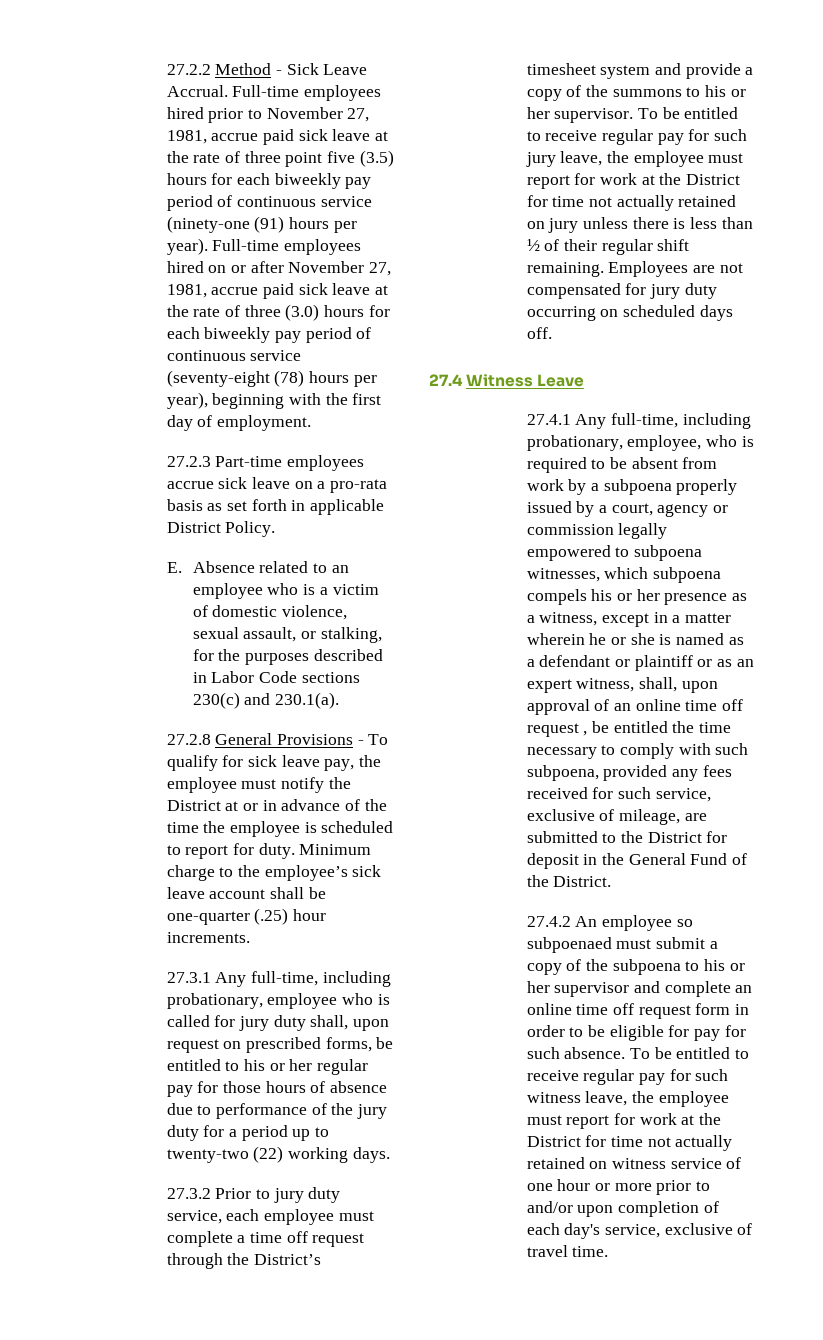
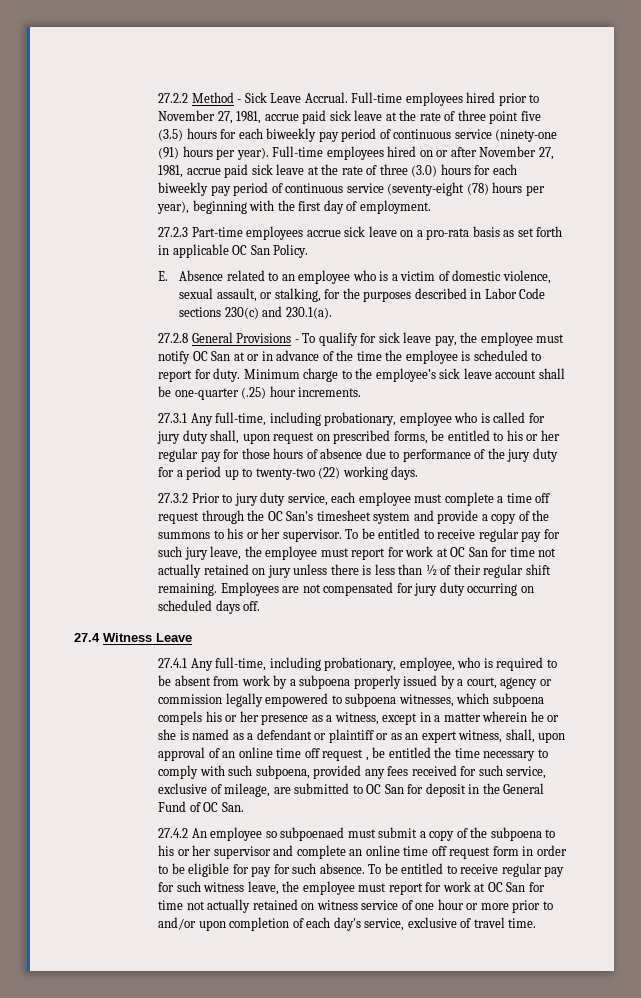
[166,522,221,533] District -> [232,245,270,255] OC San
[328,777,351,789] [166,800,221,811] the District -> [192,351,231,361] OC San
[253,1254,321,1265] District’s -> [267,511,314,521] OC San’s
[659,173,741,185] the District -> [450,547,488,557] OC San
[620,831,702,843] the District -> [366,784,404,794] OC San
[526,875,612,887] the District. -> [203,802,244,812] OC San.
[699,1113,722,1125] [526,1136,581,1147] the District -> [487,882,526,892] OC San

